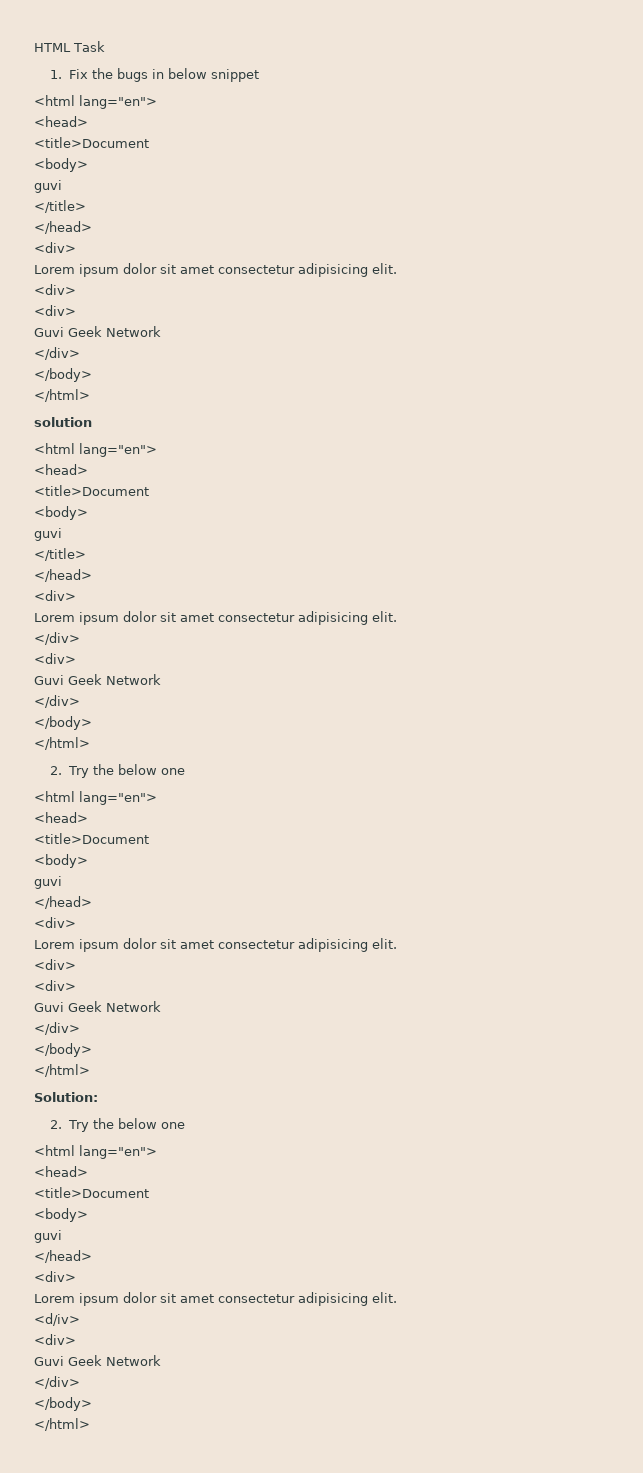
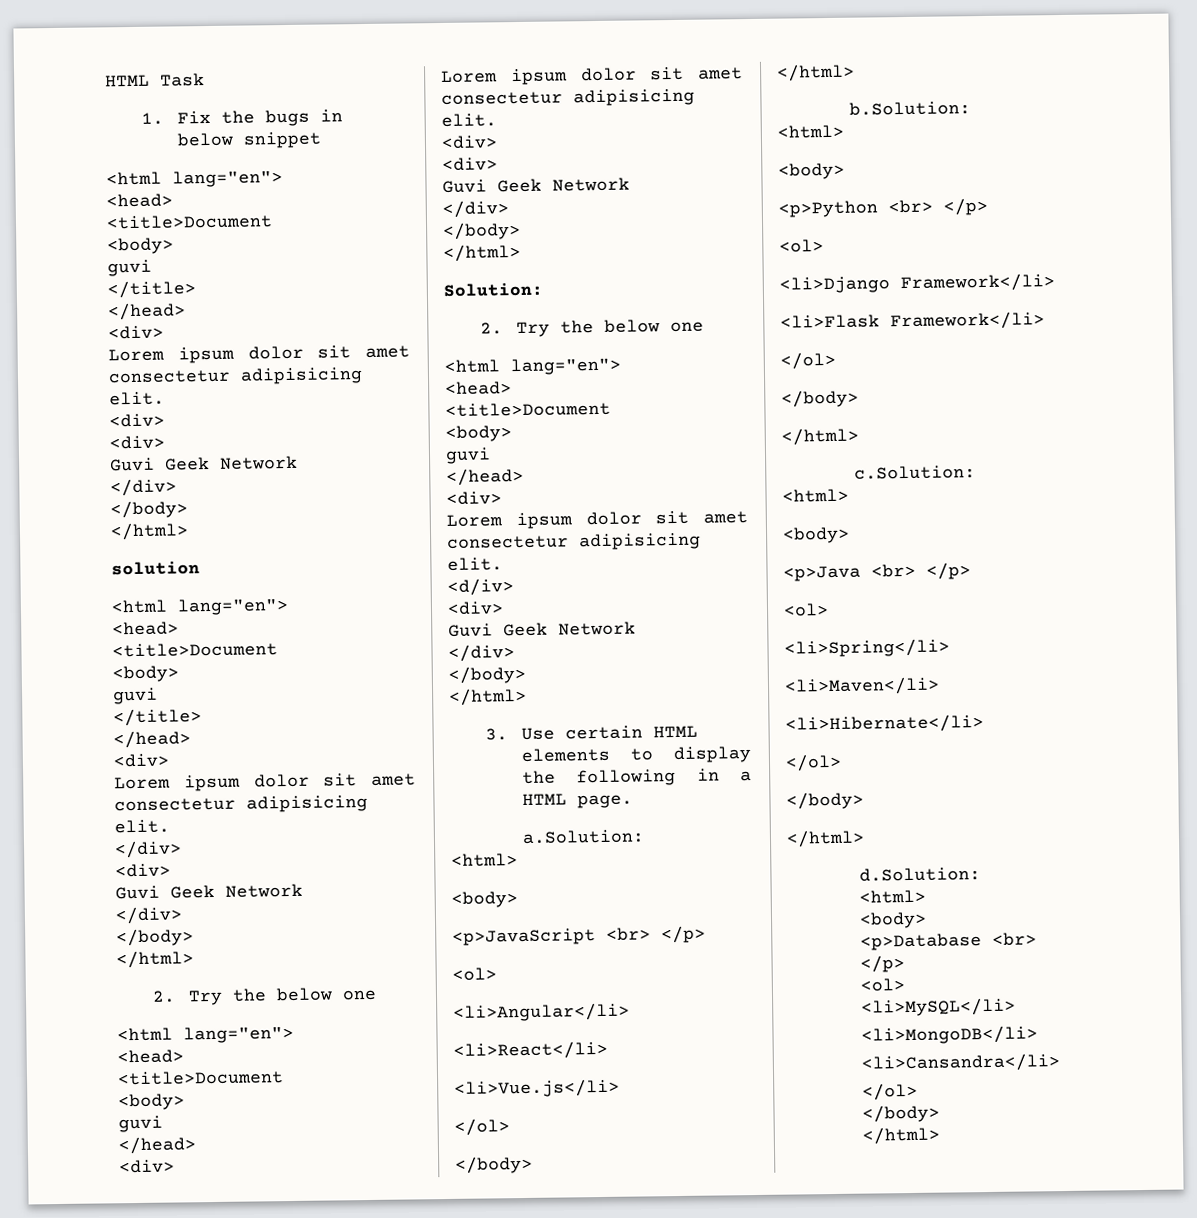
(90, 1424) none -> [484,725,698,741] [520,746,751,764] [521,768,752,787] [521,793,633,809] [521,829,645,845] [451,853,518,867] [451,891,518,908] [452,925,706,946] [452,967,497,981] [453,1002,630,1022] [453,1040,608,1060] [454,1078,620,1098] [454,1118,510,1136] [455,1155,533,1174] [776,63,855,82] [848,101,971,116] [777,124,844,139] [778,162,845,180] [778,197,988,218] [779,239,824,253] [779,273,1055,294] [780,311,1045,331] [780,351,836,370] [781,389,859,408] [781,427,859,446] [853,465,976,480] [782,488,849,503] [782,526,850,544] [783,562,971,582] [783,603,829,617] [784,638,950,658] [784,676,940,696] [785,714,984,734] [785,753,842,772] [786,791,864,810] [786,829,865,848] [858,867,981,882] [858,889,926,904] [858,911,927,929] [859,932,1037,951] [859,955,905,973] [859,978,905,992] [860,997,1016,1017] [860,1025,1038,1045] [860,1053,1060,1073] [861,1082,918,1101] [861,1104,940,1123] [861,1126,940,1145] // 3. Use certain HTML elements to display the following in a HTML page. // a.Solution: // <html> // <body> // <p>JavaScript <br> </p> // <ol> // <li>Angular</li> // <li>React</li> // <li>Vue.js</li> // </ol> // </body> // </html> // b.Solution: // <html> // <body> // <p>Python <br> </p> // <ol> // <li>Django Framework</li> // <li>Flask Framework</li> // </ol> // </body> // </html> // c.Solution: // <html> // <body> // <p>Java <br> </p> // <ol> // <li>Spring</li> // <li>Maven</li> // <li>Hibernate</li> // </ol> // </body> // </html> // d.Solution: // <html> // <body> // <p>Database <br> </p> // <ol> // <li>MySQL</li> // <li>MongoDB</li> // <li>Cansandra</li> // </ol> // </body> // </html>

